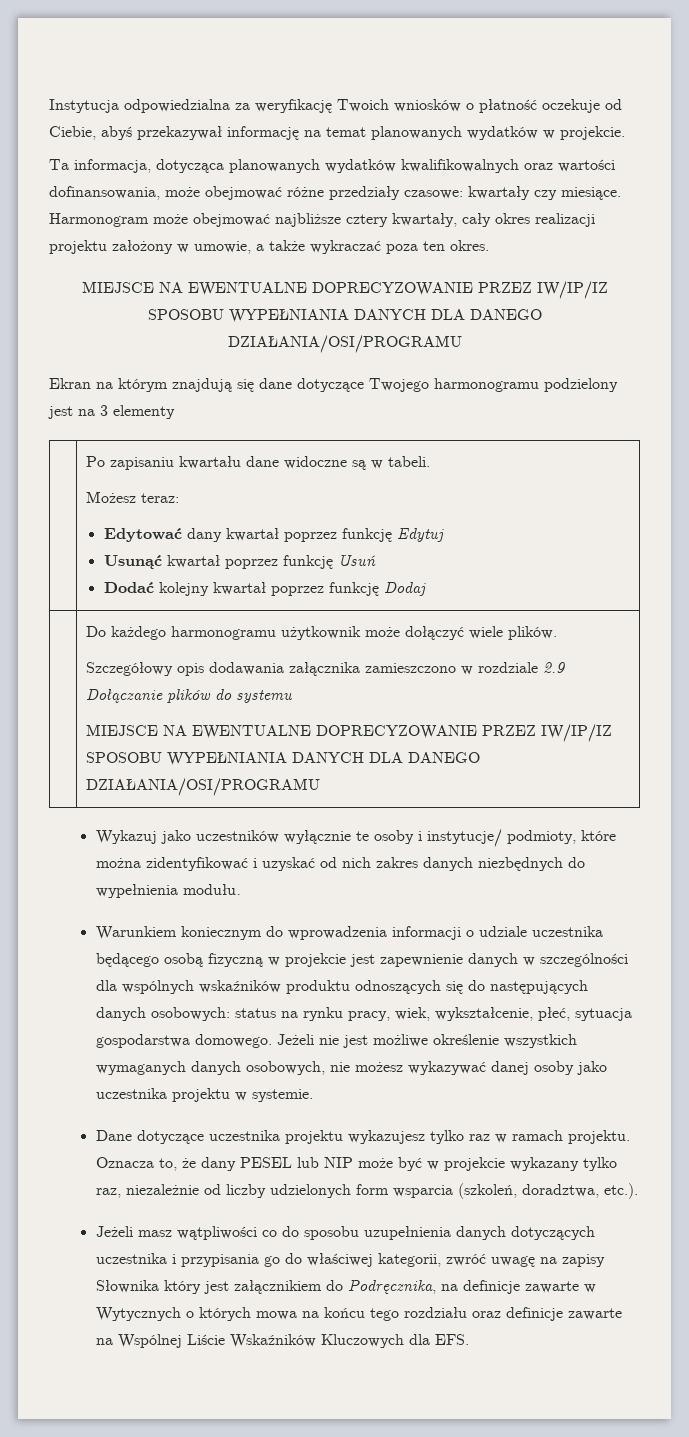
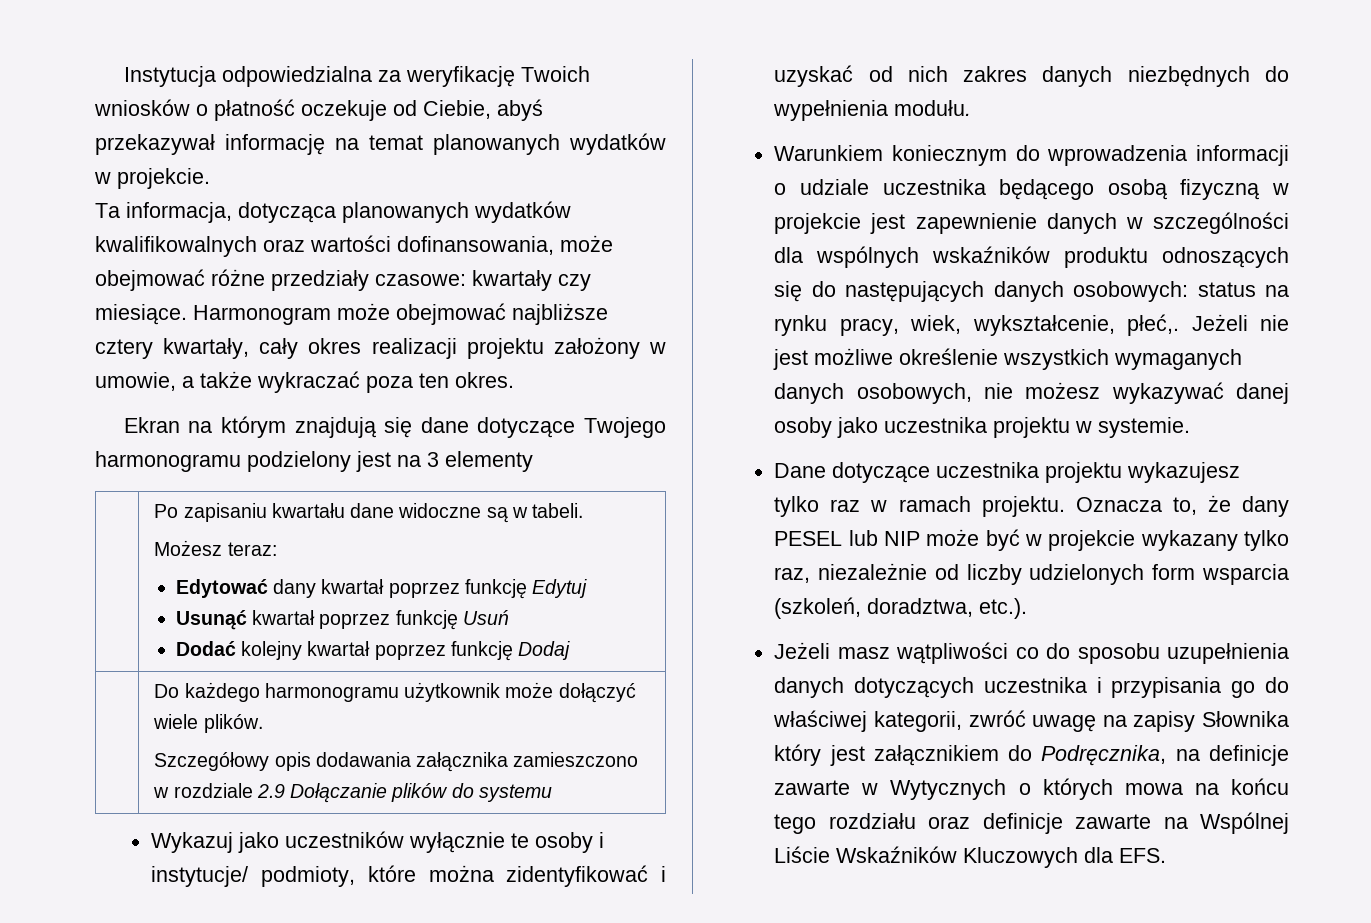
[81,281,608,299] [147,309,542,323] [227,335,462,353] // MIEJSCE NA EWENTUALNE DOPRECYZOWANIE PRZEZ IW/IP/IZ SPOSOBU WYPEŁNIANIA DANYCH DLA DANEGO DZIAŁANIA/OSI/PROGRAMU -> (514, 380) none
[85,724,612,742] [85,752,480,766] [85,778,320,796] // MIEJSCE NA EWENTUALNE DOPRECYZOWANIE PRZEZ IW/IP/IZ SPOSOBU WYPEŁNIANIA DANYCH DLA DANEGO DZIAŁANIA/OSI/PROGRAMU -> (552, 793) none
[537,1007,632,1021] [95,1034,272,1048] płeć, sytuacja gospodarstwa domowego. -> [1127,314,1180,336] płeć,.

